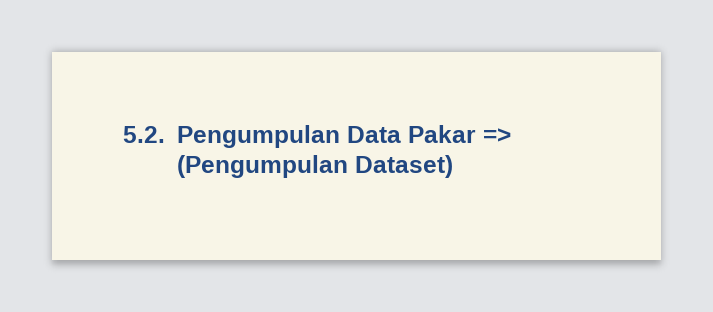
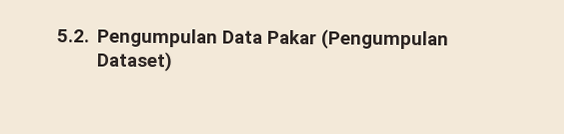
[482,128,511,143] => -> (318, 37) none

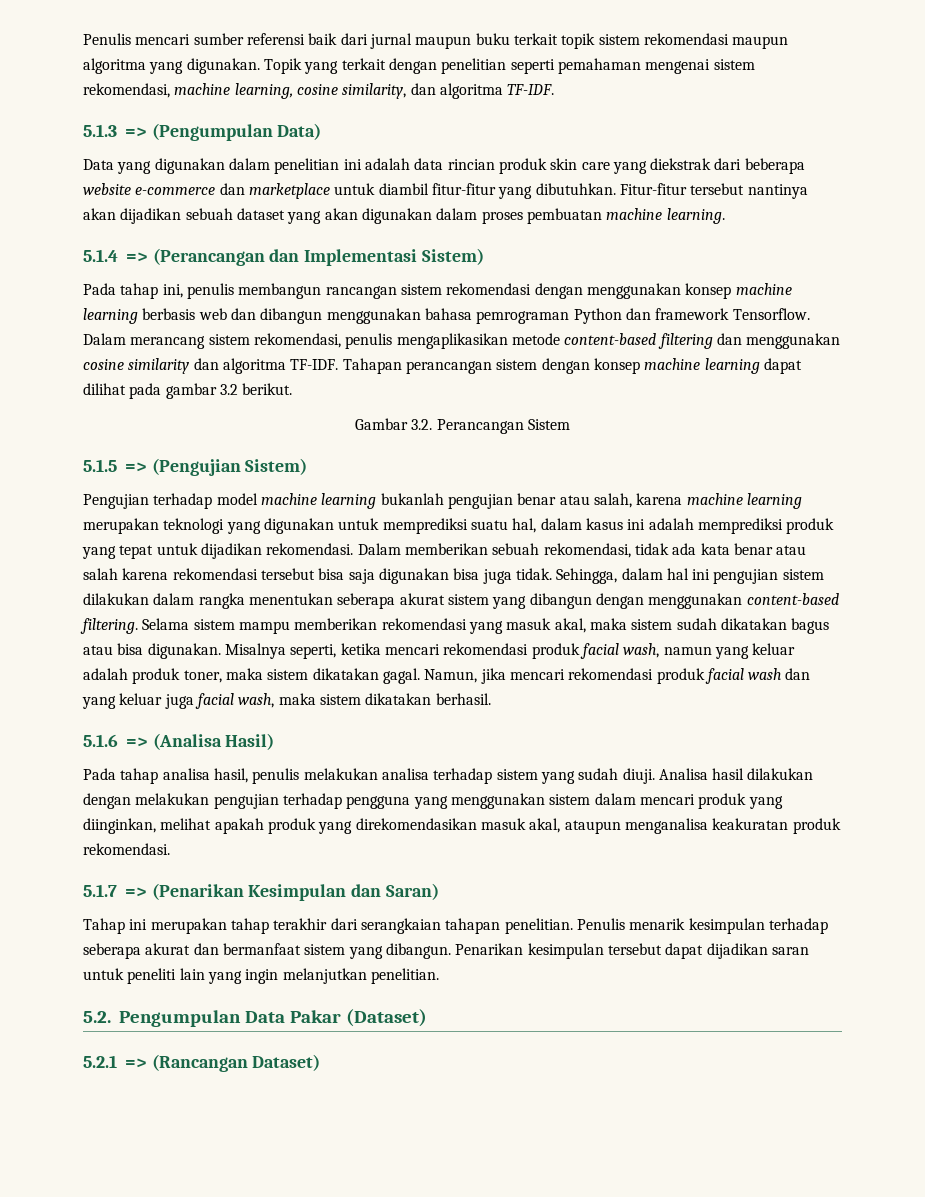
[57,28,450,51] 5.2. Pengumpulan Data Pakar (Pengumpulan -> [83,33,789,49] [83,58,755,74] [83,83,555,99] [83,123,322,141] [83,158,805,174] [83,183,808,199] [83,208,725,224] [83,248,484,266] [83,283,792,299] [83,308,810,324] [83,333,841,349] [83,358,802,374] [83,383,293,399] [355,418,570,434] [83,458,308,476] [83,493,802,509] [83,518,835,534] [82,543,807,559] [83,568,824,584] [83,593,839,609] [80,618,830,634] [83,643,796,659] [83,668,811,684] [82,693,491,709] [83,733,275,750] [83,768,814,784] [83,793,783,809] [83,818,841,834] [83,843,170,855] [83,883,439,901] [83,918,828,934] [83,943,809,959] [83,968,439,984] [83,1009,427,1027] [83,1054,248,1072] Penulis mencari sumber referensi baik dari jurnal maupun buku terkait topik sistem rekomendasi maupun algoritma yang digunakan. Topik yang terkait dengan penelitian seperti pemahaman mengenai sistem rekomendasi, machine learning, cosine similarity, dan algoritma TF-IDF. // 5.1.3 => (Pengumpulan Data) // Data yang digunakan dalam penelitian ini adalah data rincian produk skin care yang diekstrak dari beberapa website e-commerce dan marketplace untuk diambil fitur-fitur yang dibutuhkan. Fitur-fitur tersebut nantinya akan dijadikan sebuah dataset yang akan digunakan dalam proses pembuatan machine learning. // 5.1.4 => (Perancangan dan Implementasi Sistem) // Pada tahap ini, penulis membangun rancangan sistem rekomendasi dengan menggunakan konsep machine learning berbasis web dan dibangun menggunakan bahasa pemrograman Python dan framework Tensorflow. Dalam merancang sistem rekomendasi, penulis mengaplikasikan metode content-based filtering dan menggunakan cosine similarity dan algoritma TF-IDF. Tahapan perancangan sistem dengan konsep machine learning dapat dilihat pada gambar 3.2 berikut. // Gambar 3.2. Perancangan Sistem // 5.1.5 => (Pengujian Sistem) // Pengujian terhadap model machine learning bukanlah pengujian benar atau salah, karena machine learning merupakan teknologi yang digunakan untuk memprediksi suatu hal, dalam kasus ini adalah memprediksi produk yang tepat untuk dijadikan rekomendasi. Dalam memberikan sebuah rekomendasi, tidak ada kata benar atau salah karena rekomendasi tersebut bisa saja digunakan bisa juga tidak. Sehingga, dalam hal ini pengujian sistem dilakukan dalam rangka menentukan seberapa akurat sistem yang dibangun dengan menggunakan content-based filtering. Selama sistem mampu memberikan rekomendasi yang masuk akal, maka sistem sudah dikatakan bagus atau bisa digunakan. Misalnya seperti, ketika mencari rekomendasi produk facial wash, namun yang keluar adalah produk toner, maka sistem dikatakan gagal. Namun, jika mencari rekomendasi produk facial wash dan yang keluar juga facial wash, maka sistem dikatakan berhasil. // 5.1.6 => (Analisa Hasil) // Pada tahap analisa hasil, penulis melakukan analisa terhadap sistem yang sudah diuji. Analisa hasil dilakukan dengan melakukan pengujian terhadap pengguna yang menggunakan sistem dalam mencari produk yang diinginkan, melihat apakah produk yang direkomendasikan masuk akal, ataupun menganalisa keakuratan produk rekomendasi. // 5.1.7 => (Penarikan Kesimpulan dan Saran) // Tahap ini merupakan tahap terakhir dari serangkaian tahapan penelitian. Penulis menarik kesimpulan terhadap seberapa akurat dan bermanfaat sistem yang dibangun. Penarikan kesimpulan tersebut dapat dijadikan saran untuk peneliti lain yang ingin melanjutkan penelitian. // 5.2. Pengumpulan Data Pakar (Dataset) // 5.2.1 => (Rancangan

